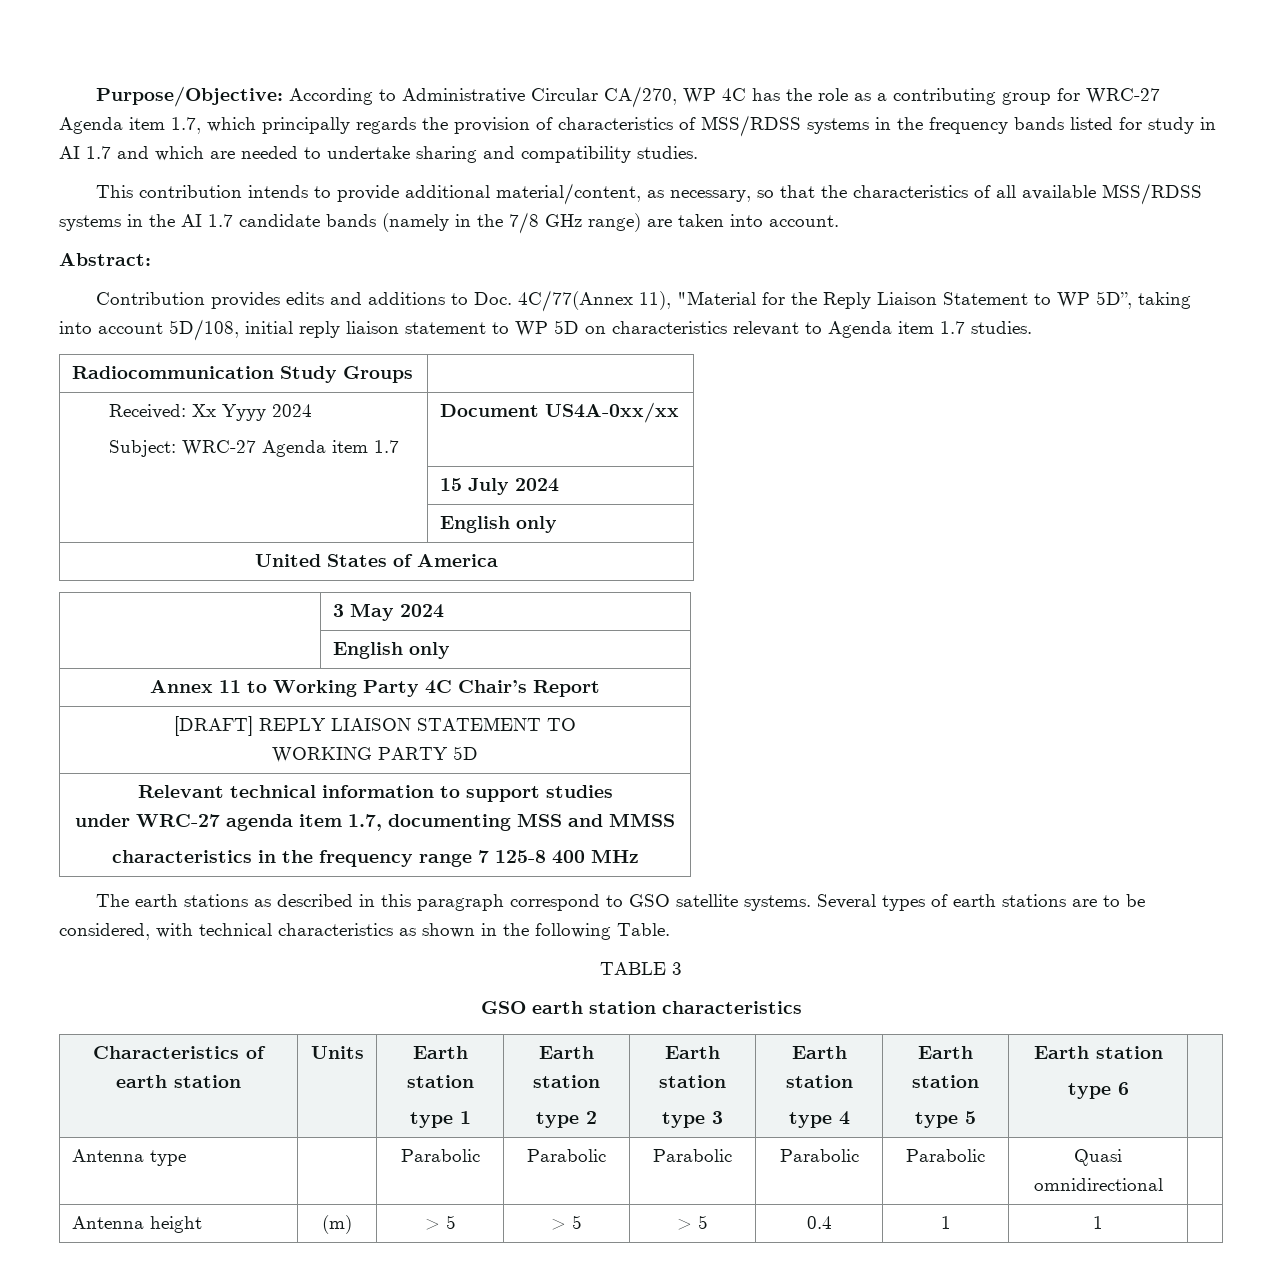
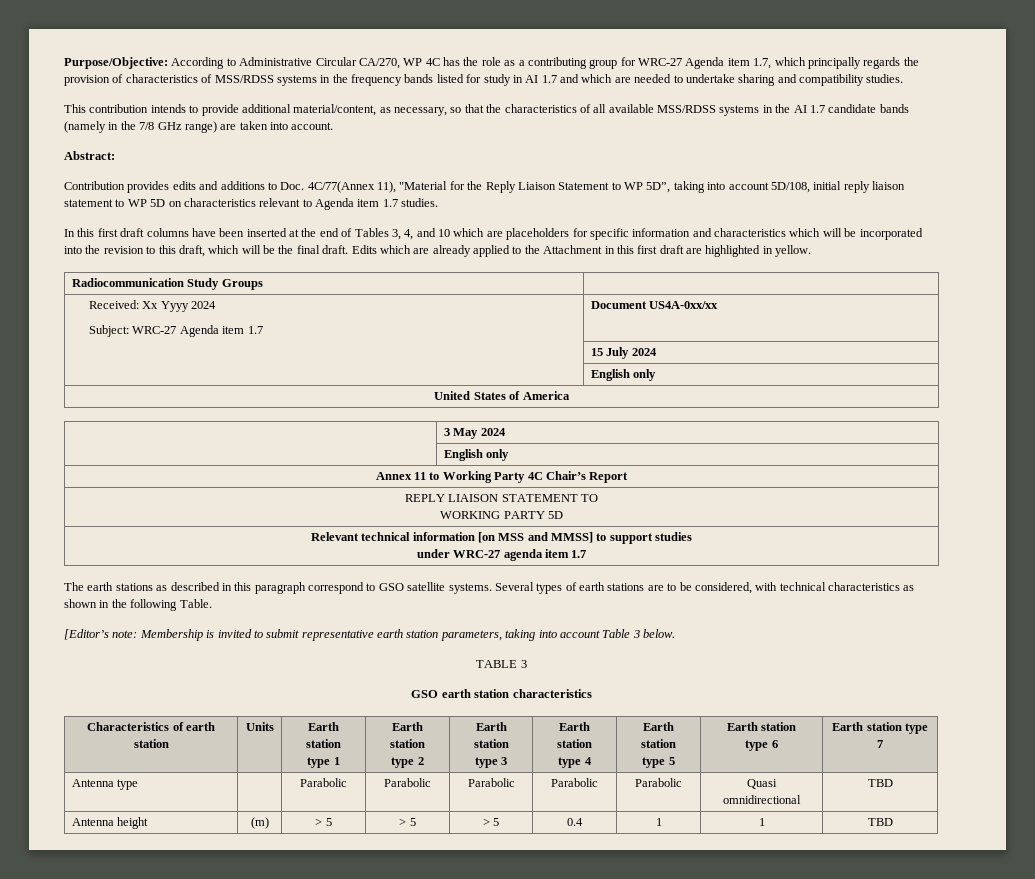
(1032, 327) none -> [64,228,923,240] [64,245,812,257] // In this first draft columns have been inserted at the end of Tables 3, 4, and 10 which are placeholders for specific information and characteristics which will be incorporated into the revision to this draft, which will be the final draft. Edits which are already applied to the Attachment in this first draft are highlighted in yellow.
[174,716,253,736] [DRAFT] -> (629, 477) none
(434, 791) none -> [477,532,594,543] [on MSS and MMSS]
[348,813,675,831] [111,849,639,867] 1.7, documenting MSS and MMSS // characteristics in the frequency range 7 125-8 400 MHz -> [571,550,587,558] 1.7
(670, 929) none -> [64,629,675,641] // [Editor’s note: Membership is invited to submit representative earth station parameters, taking into account Table 3 below.
(1129, 1088) none -> [832,722,928,734] [877,740,883,748] Earth station type 7
(1163, 1184) none -> [867,779,893,787] TBD
(1103, 1222) none -> [867,818,893,826] TBD

